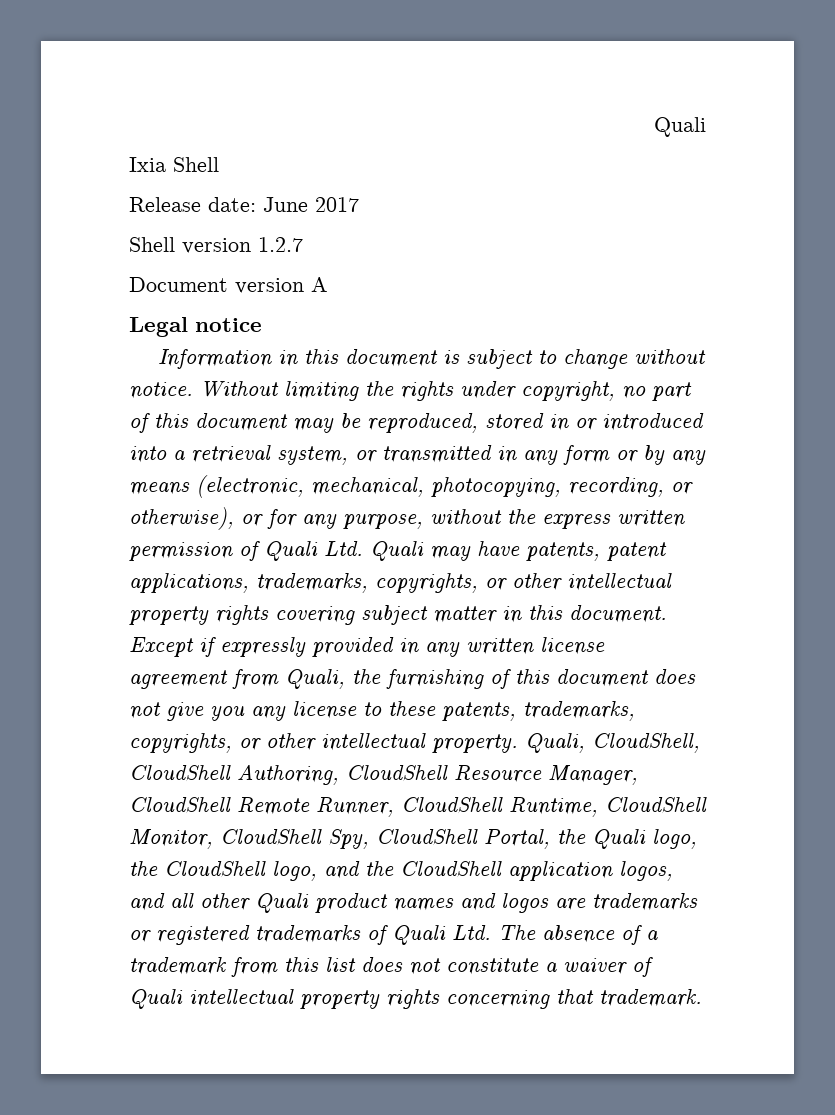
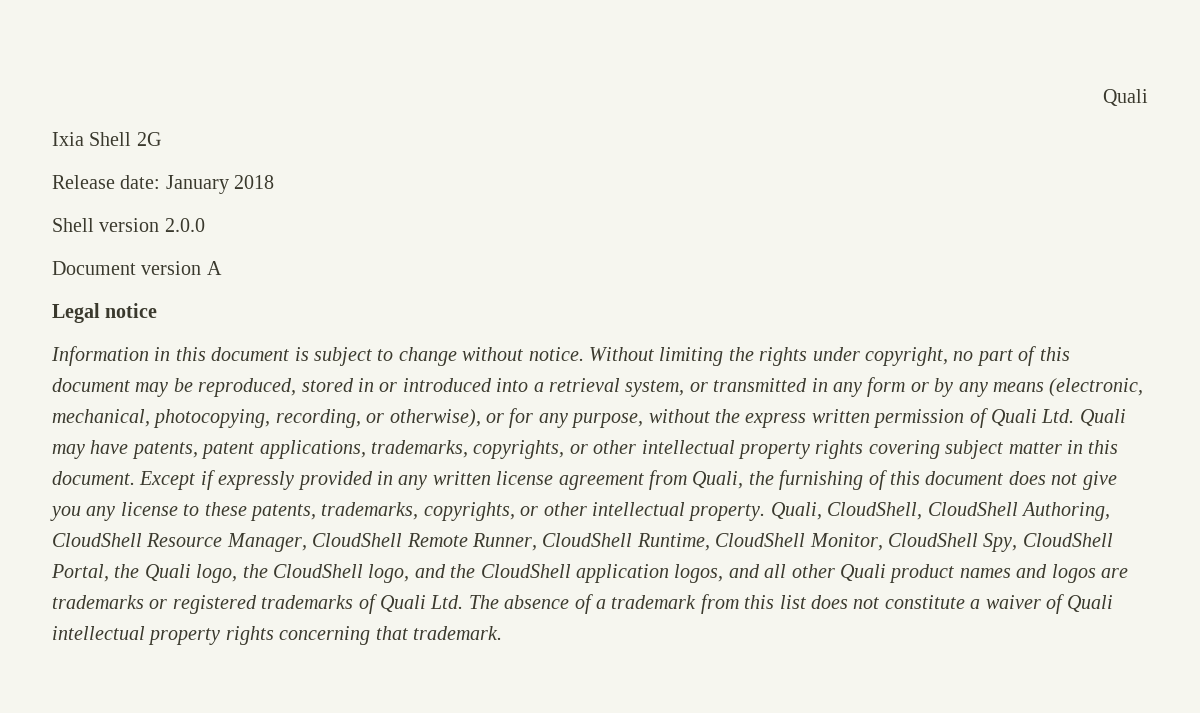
(219, 164) none -> [136,132,161,146] 2G
[263,197,359,212] June 2017 -> [165,175,275,194] January 2018
[258,237,303,252] 1.2.7 -> [164,218,205,232] 2.0.0

